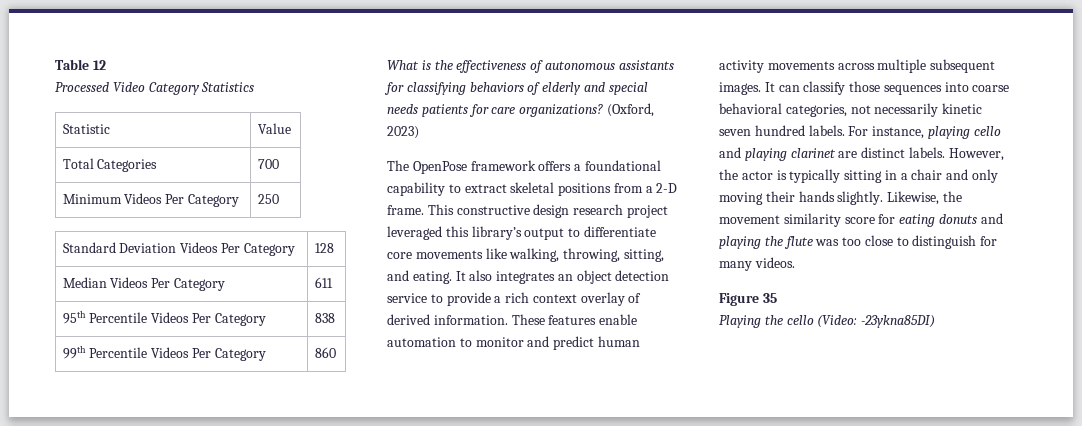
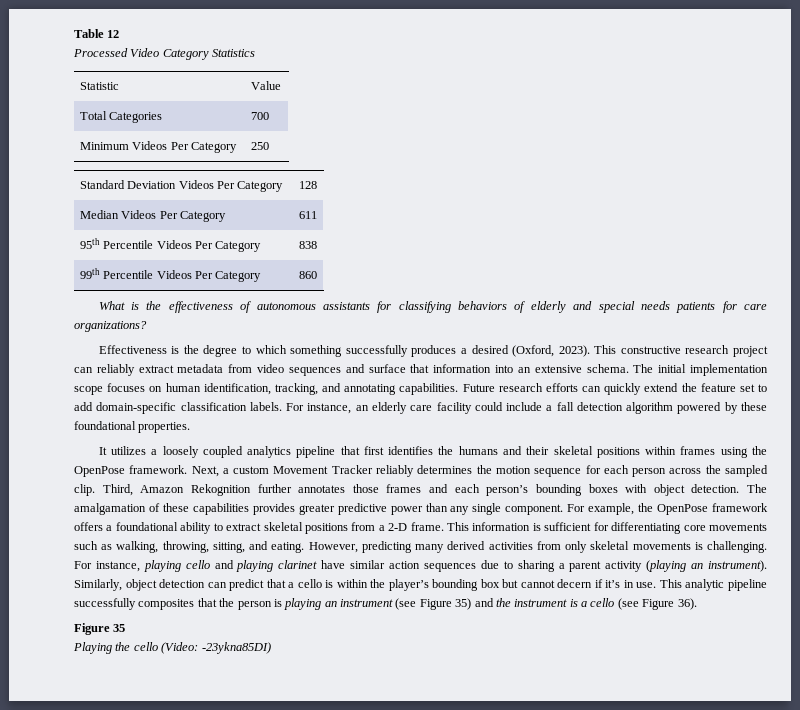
[606,103,654,117] [387,126,419,139] [387,160,409,171] (Oxford, 2023) // The -> [98,345,768,357] [74,364,769,376] [74,383,767,395] [74,402,768,414] [74,421,191,433] [98,446,768,458] [74,465,768,477] [74,484,767,496] [74,503,654,515] // Effectiveness is the degree to which something successfully produces a desired (Oxford, 2023). This constructive research project can reliably extract metadata from video sequences and surface that information into an extensive schema. The initial implementation scope focuses on human identification, tracking, and annotating capabilities. Future research efforts can quickly extend the feature set to add domain-specific classification labels. For instance, an elderly care facility could include a fall detection algorithm powered by these foundational properties. // It utilizes a loosely coupled analytics pipeline that first identifies the humans and their skeletal positions within frames using the OpenPose framework. Next, a custom Movement Tracker reliably determines the motion sequence for each person across the sampled clip. Third, Amazon Rekognition further annotates those frames and each person’s bounding boxes with object detection. The amalgamation of these capabilities provides greater predictive power than any single component. For example, the
[387,182,445,196] capability -> [180,522,212,534] ability
[456,204,668,218] [387,226,656,240] [387,248,507,259] constructive design research project leveraged this library’s output to differentiate core movements like -> [472,522,768,534] [74,541,113,550] information is sufficient for differentiating core movements such as
[455,270,670,284] [387,292,642,306] [387,314,638,325] [387,336,640,350] [719,59,996,73] [719,81,1010,95] [719,103,983,117] [719,125,845,136] It also integrates an object detection service to provide a rich context overlay of derived information. These features enable automation to monitor and predict human activity movements across multiple subsequent images. It can classify those sequences into coarse behavioral categories, not necessarily kinetic seven hundred labels. -> [308,541,768,553] However, predicting many derived activities from only skeletal movements is challenging.
[838,147,1004,161] [719,169,999,183] [719,191,962,205] [719,213,1003,227] [719,235,998,249] [719,257,795,271] are distinct labels. However, the actor is typically sitting in a chair and only moving their hands slightly. Likewise, the movement similarity score for eating donuts and playing the flute was too close to distinguish for many videos. -> [321,560,768,572] [74,579,767,591] [74,598,697,610] have similar action sequences due to sharing a parent activity (playing an instrument). Similarly, object detection can predict that a cello is within the player’s bounding box but cannot decern if it’s in use. This analytic pipeline successfully composites that the person is playing an instrument (see Figure 35) and the instrument is a cello (see Figure 36).

